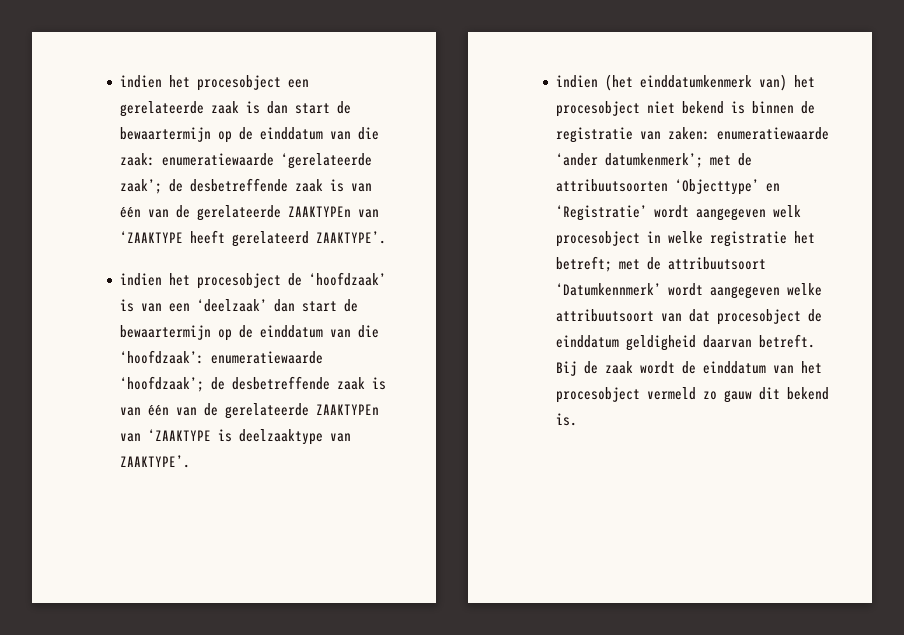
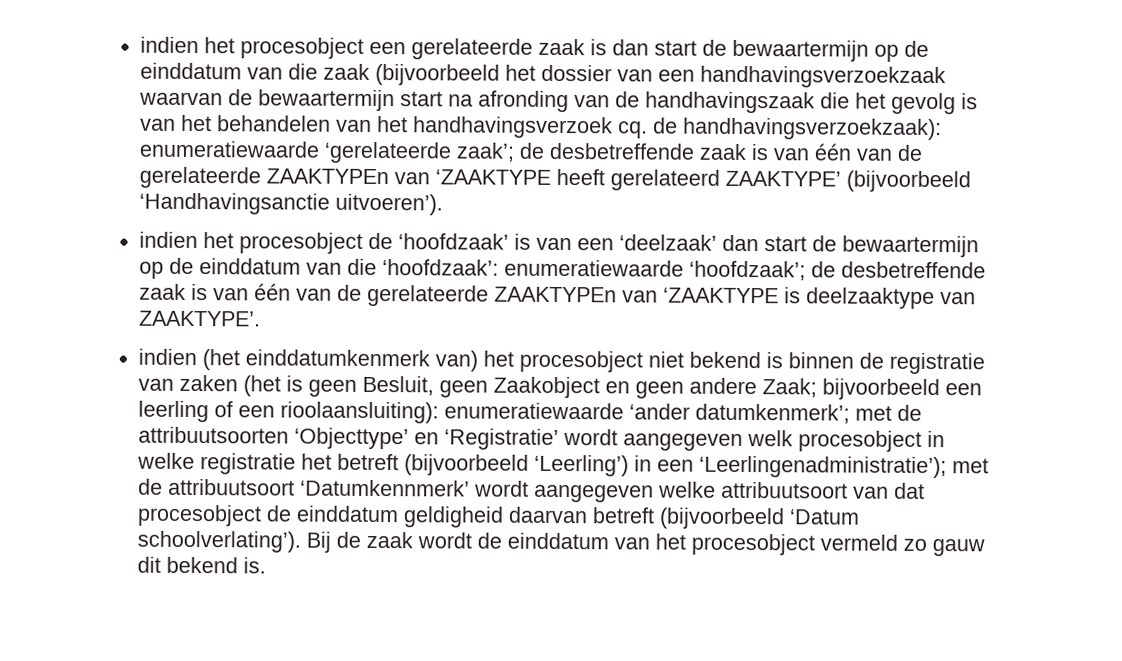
[120,153,156,166] zaak: -> [323,63,947,89] [139,89,979,115] [140,114,943,141] zaak (bijvoorbeeld het dossier van een handhavingsverzoekzaak waarvan de bewaartermijn start na afronding van de handhavingszaak die het gevolg is van het behandelen van het handhavingsverzoek cq. de handhavingsverzoekzaak):
[316,231,387,244] ZAAKTYPE’. -> [725,170,972,193] [139,192,444,216] ZAAKTYPE’ (bijvoorbeeld ‘Handhavingsanctie uitvoeren’).
[668,127,711,140] zaken: -> [179,374,983,401] [138,400,440,424] zaken (het is geen Besluit, geen Zaakobject en geen andere Zaak; bijvoorbeeld een leerling of een rioolaansluiting):
[556,256,613,272] betreft; -> [337,453,948,479] betreft (bijvoorbeeld ‘Leerling’) in een ‘Leerlingenadministratie’);
[759,334,816,348] betreft. -> [592,507,861,530] [137,530,302,553] betreft (bijvoorbeeld ‘Datum schoolverlating’).

